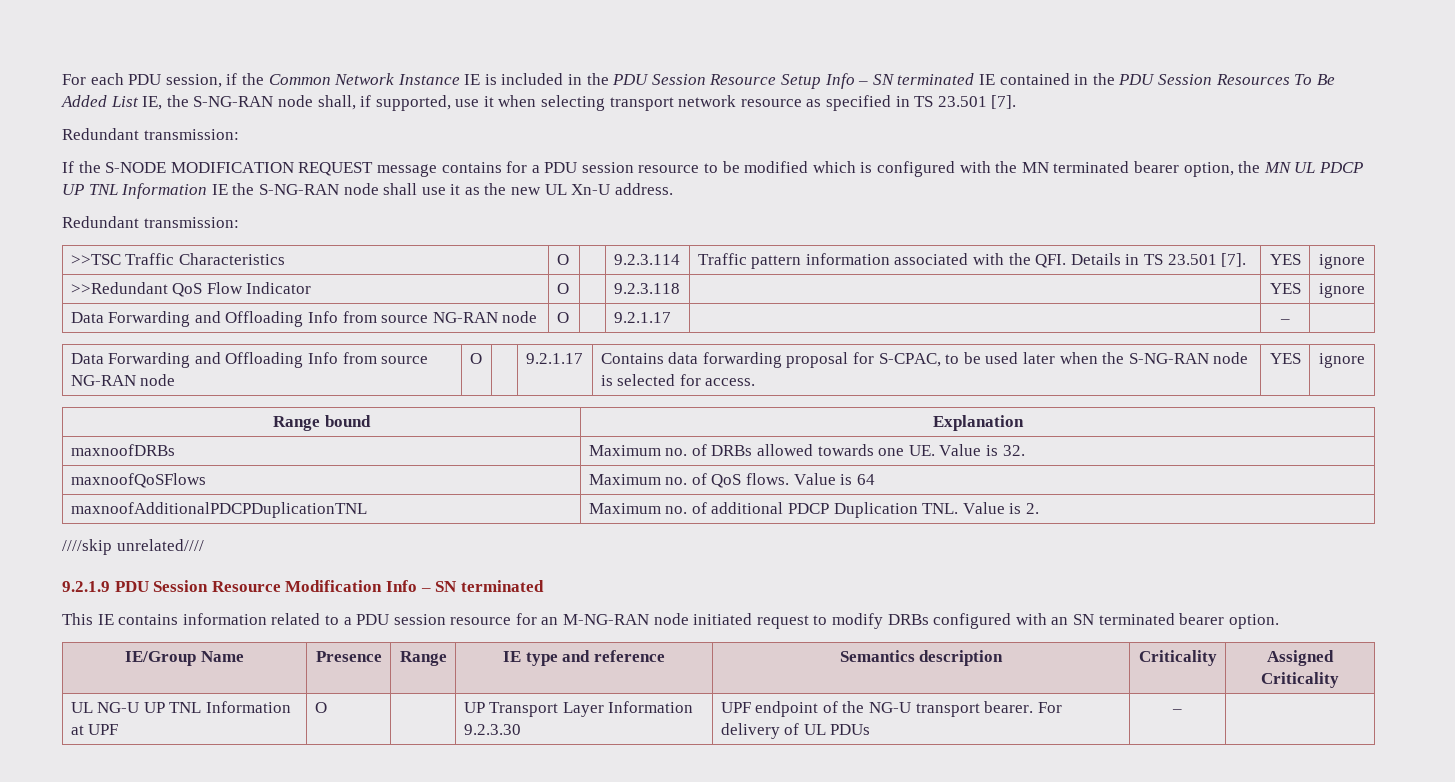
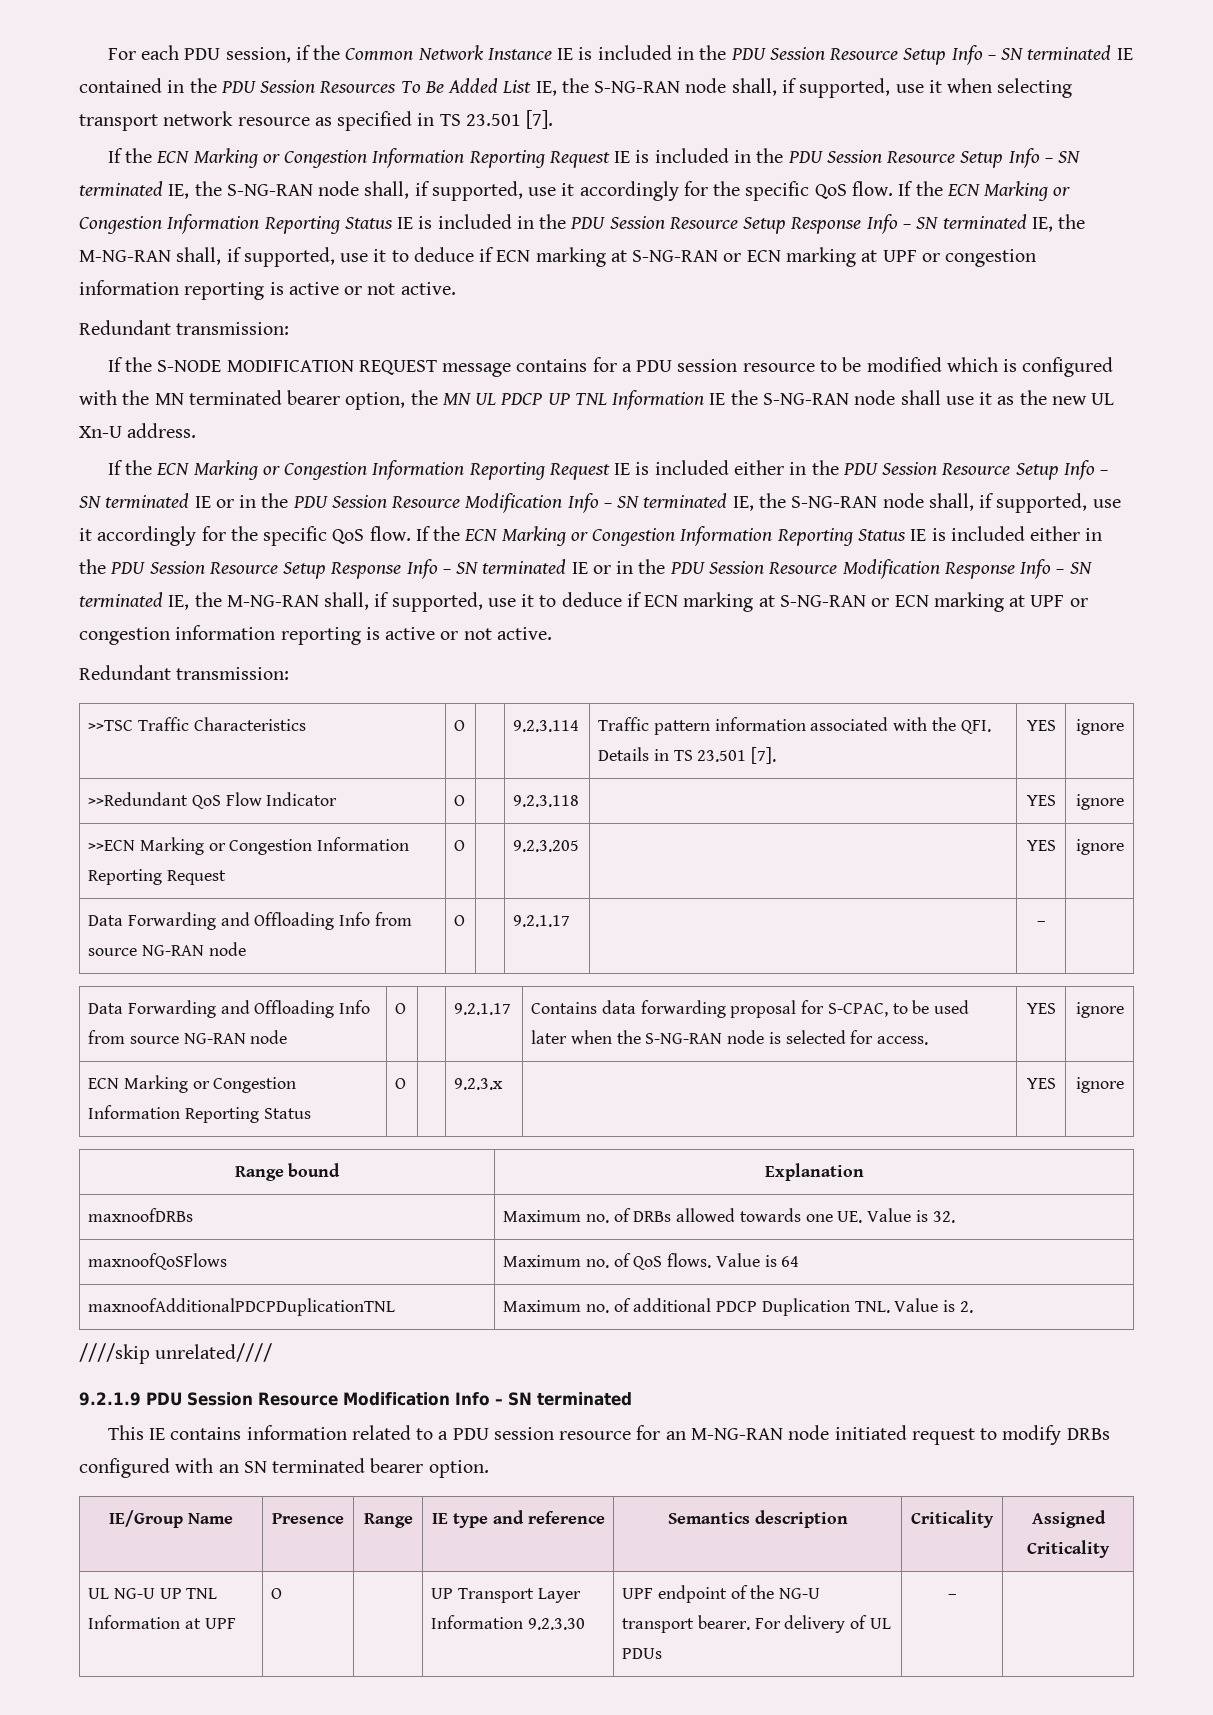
(1017, 102) none -> [107,148,1081,168] [79,181,1071,201] [79,214,1086,234] [79,247,1037,267] [79,280,456,300] // If the ECN Marking or Congestion Information Reporting Request IE is included in the PDU Session Resource Setup Info – SN terminated IE, the S-NG-RAN node shall, if supported, use it accordingly for the specific QoS flow. If the ECN Marking or Congestion Information Reporting Status IE is included in the PDU Session Resource Setup Response Info – SN terminated IE, the M-NG-RAN shall, if supported, use it to deduce if ECN marking at S-NG-RAN or ECN marking at UPF or congestion information reporting is active or not active.
(673, 189) none -> [107,460,1109,480] [79,493,1121,513] [79,526,1103,546] [79,559,1092,579] [79,592,1088,612] [79,625,552,645] // If the ECN Marking or Congestion Information Reporting Request IE is included either in the PDU Session Resource Setup Info – SN terminated IE or in the PDU Session Resource Modification Info – SN terminated IE, the S-NG-RAN node shall, if supported, use it accordingly for the specific QoS flow. If the ECN Marking or Congestion Information Reporting Status IE is included either in the PDU Session Resource Setup Response Info – SN terminated IE or in the PDU Session Resource Modification Response Info – SN terminated IE, the M-NG-RAN shall, if supported, use it to deduce if ECN marking at S-NG-RAN or ECN marking at UPF or congestion information reporting is active or not active.
(1365, 290) none -> [88,837,410,855] [88,869,227,885] [454,840,466,851] [513,840,580,852] [1026,840,1056,851] [1075,839,1124,855] // >>ECN Marking or Congestion Information Reporting Request | O | | 9.2.3.205 | | YES | ignore
(1365, 360) none -> [88,1075,297,1093] [88,1105,311,1123] [395,1078,407,1089] [454,1078,504,1090] [1026,1078,1056,1089] [1075,1077,1124,1093] // ECN Marking or Congestion Information Reporting Status | O | | 9.2.3.x | | YES | ignore

